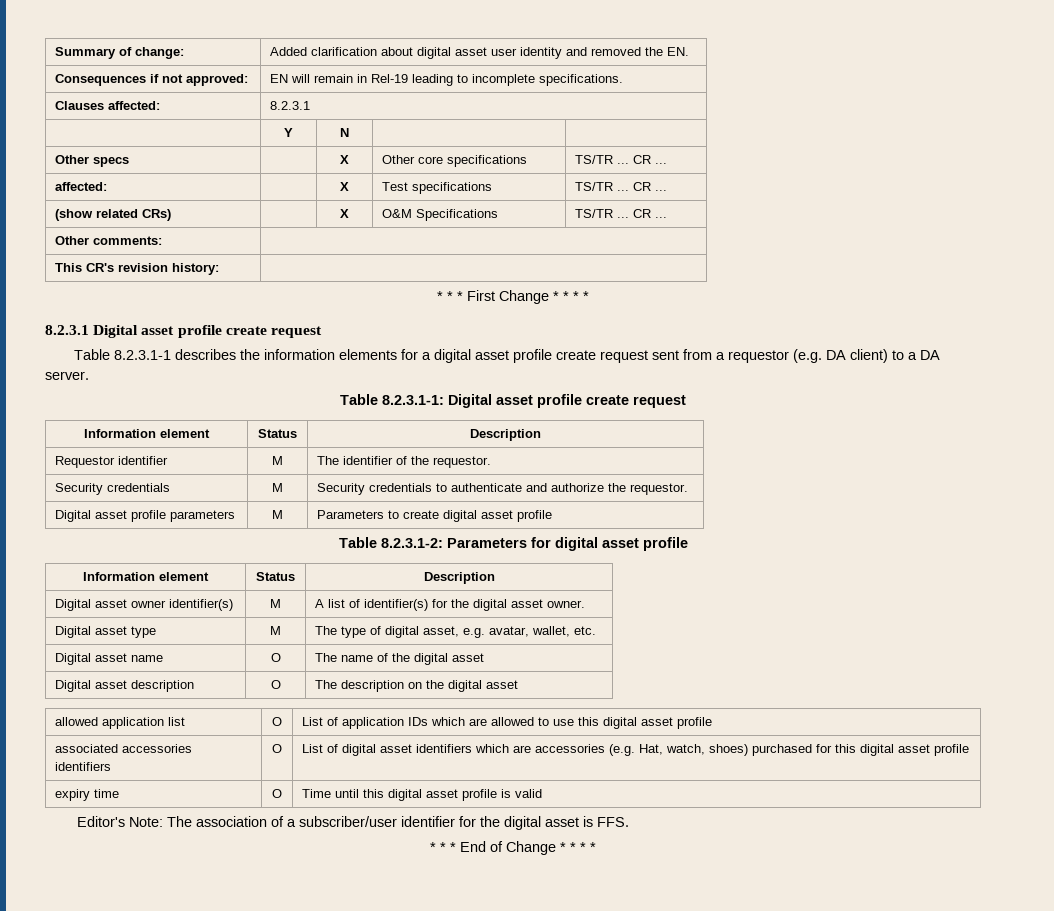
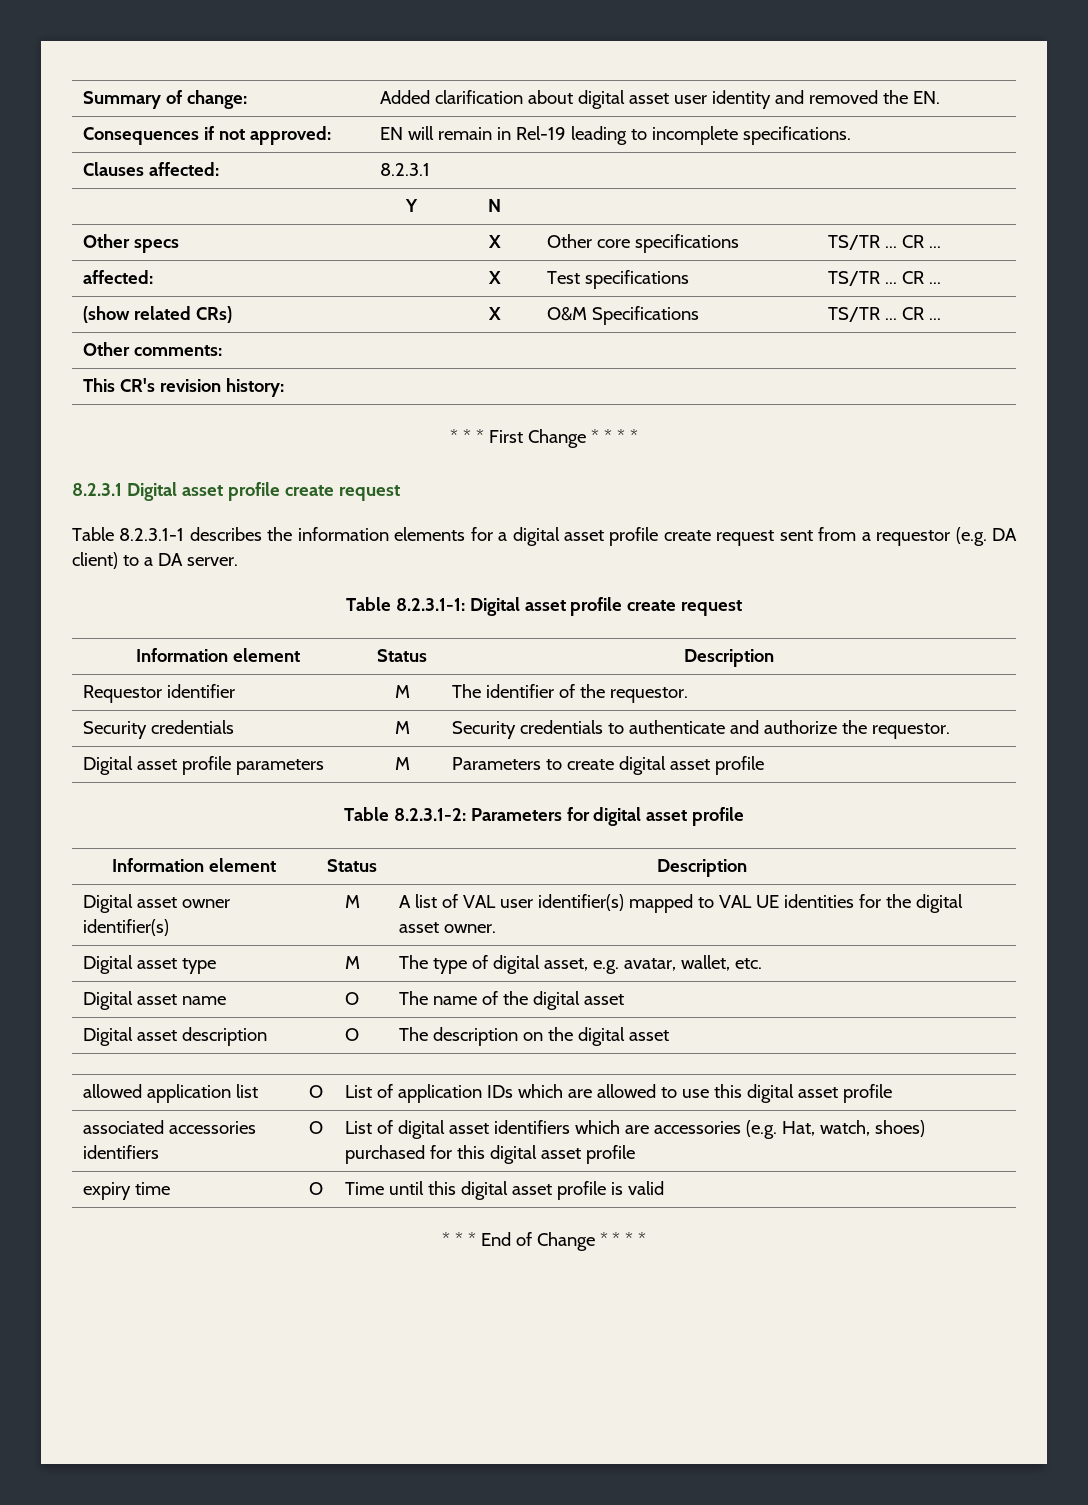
[364,599,429,611] identifier(s) -> [463,894,855,913] VAL user identifier(s) mapped to VAL UE identities
[77,816,630,830] // Editor's Note: The association of a subscriber/user identifier for the digital asset is FFS. -> (665, 1188) none

